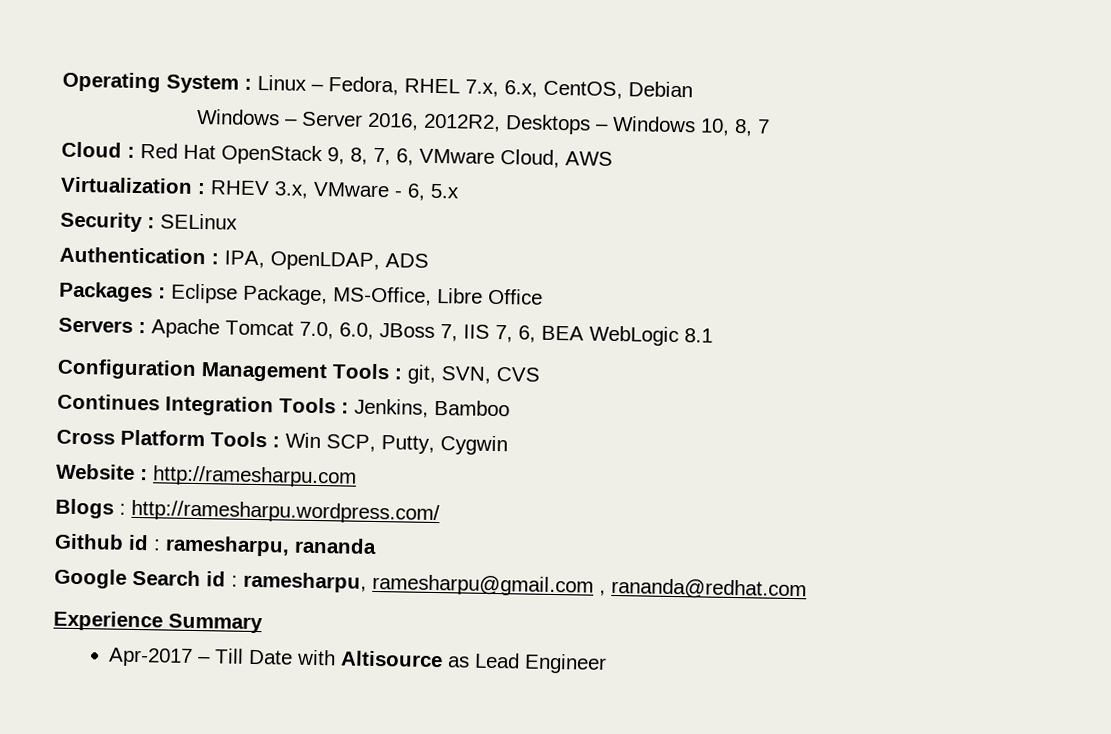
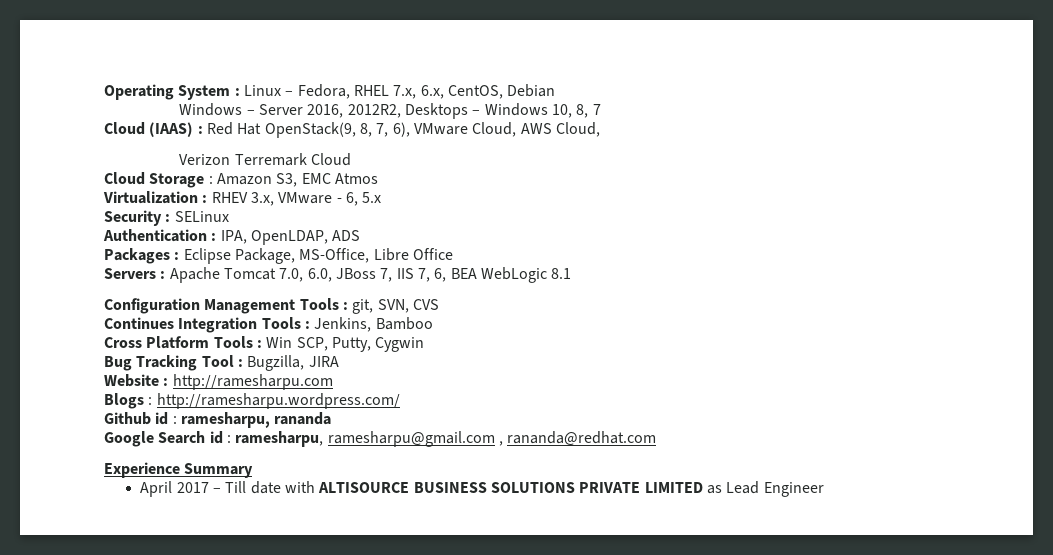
(122, 149) none -> [149,122,194,137] (IAAS)
[221,144,345,166] OpenStack 9, -> [264,122,356,138] OpenStack(9,
[396,148,414,166] 6, -> [392,122,410,137] 6),
(613, 158) none -> [555,122,600,137] [179,153,351,166] [104,172,378,188] Cloud, // Verizon Terremark Cloud // Cloud Storage : Amazon S3, EMC Atmos
(508, 445) none -> [104,355,339,371] // Bug Tracking Tool : Bugzilla, JIRA
[108,647,444,668] Apr-2017 – Till Date with Altisource -> [140,481,703,497] April 2017 – Till date with ALTISOURCE BUSINESS SOLUTIONS PRIVATE LIMITED

